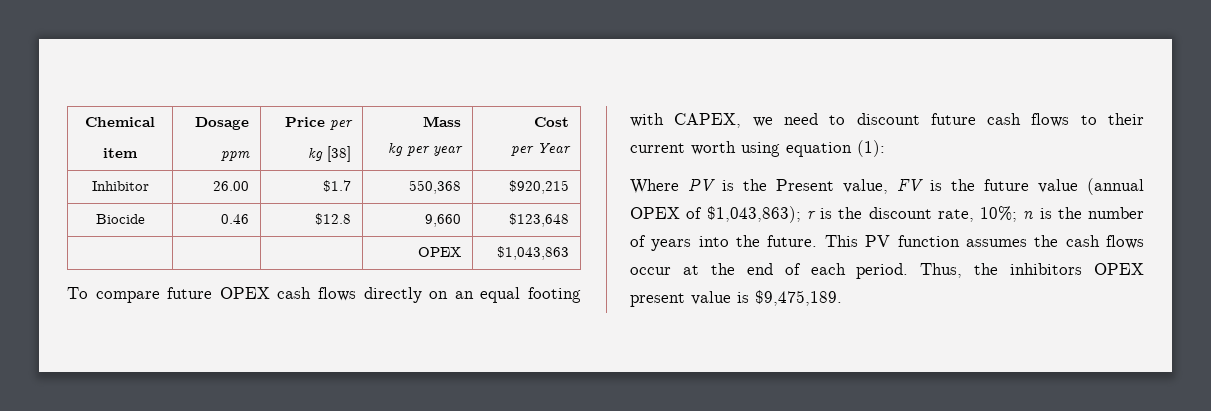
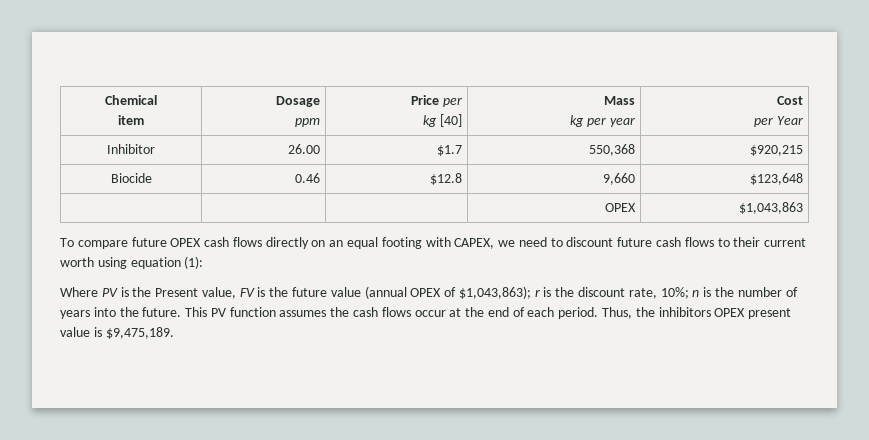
[326,146,351,162] [38] -> [439,114,462,127] [40]

